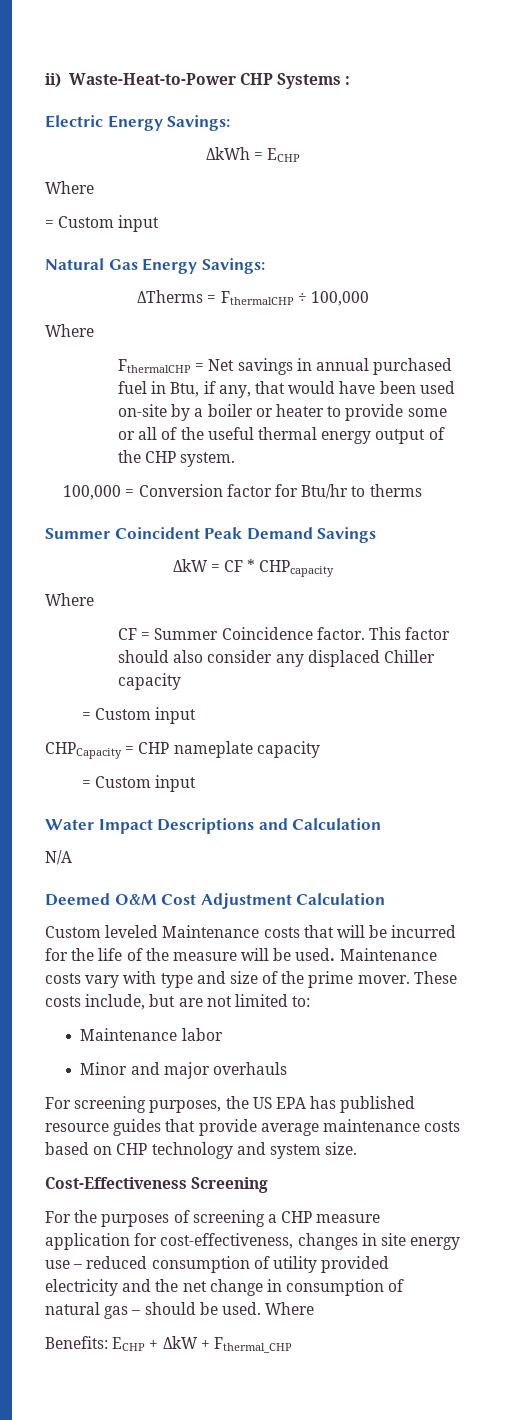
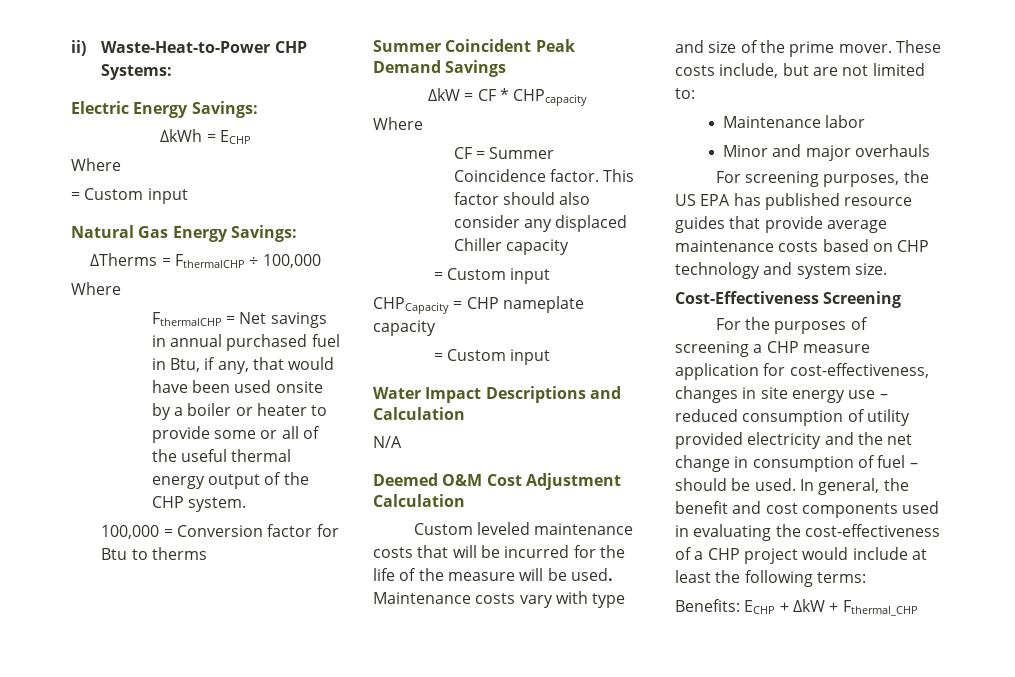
[277,73,351,89] Systems : -> [101,64,173,80] Systems:
[118,404,168,417] on-site -> [275,381,323,393] onsite
[301,484,349,499] Btu/hr -> [101,548,128,560] Btu
[162,925,260,938] Maintenance -> [534,523,634,535] maintenance
[45,1302,129,1319] natural gas -> [877,455,906,468] fuel
[265,1302,315,1315] Where -> [799,478,909,495] [675,501,940,518] [675,524,940,541] [675,547,927,564] [675,570,866,587] In general, the benefit and cost components used in evaluating the cost-effectiveness of a CHP project would include at least the following terms:

